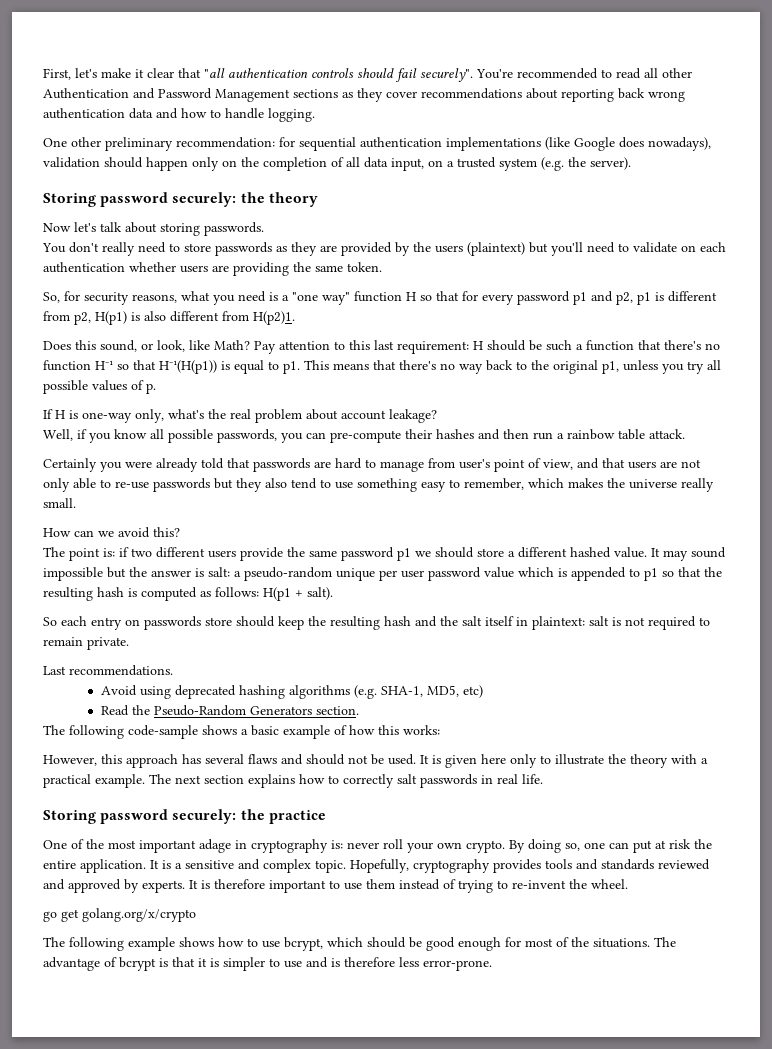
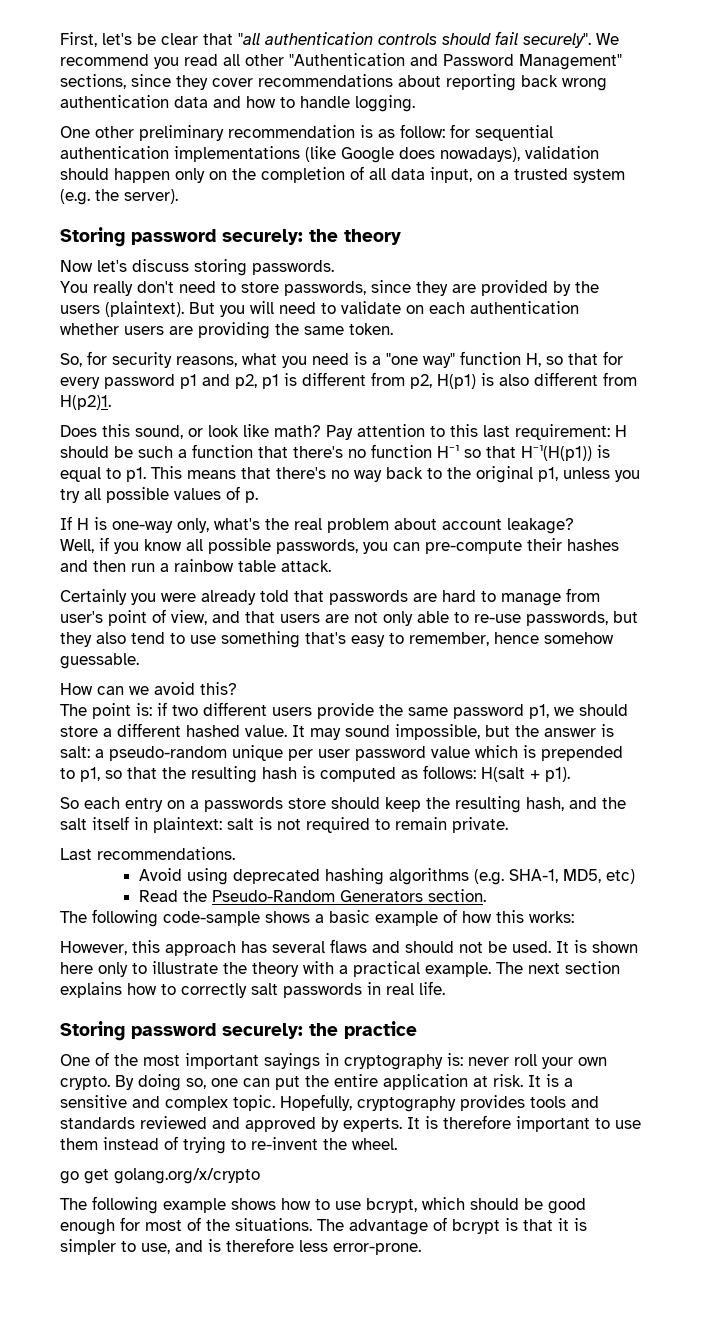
[101,68,144,78] make it -> [137,33,156,45] be
[476,68,612,79] You're recommended to -> [596,33,619,45] [60,54,179,69] We recommend you
[43,88,129,99] Authentication -> [289,53,405,66] "Authentication
[215,89,353,102] Management sections as -> [519,54,622,70] [60,74,171,89] Management" sections, since
[176,137,275,148] recommendation: -> [228,124,445,138] recommendation is as follow:
[100,222,157,233] talk about -> [132,259,189,272] discuss
[69,242,135,256] don't really -> [93,281,174,296] really don't
[215,242,287,256] passwords as -> [284,280,411,296] passwords, since
[467,242,583,256] (plaintext) but you'll -> [105,301,274,317] (plaintext). But you will
[406,292,416,301] H -> [526,353,541,367] H,
[157,340,250,352] look, like Math? -> [208,424,321,437] look like math?
[153,478,210,492] passwords -> [526,611,608,626] passwords,
(417, 485) none -> [305,632,346,644] that's
[528,478,714,492] [43,498,76,508] which makes the universe really small. -> [494,632,614,644] [60,653,139,669] hence somehow guessable.
[397,548,411,561] p1 -> [529,704,549,719] p1,
[43,567,103,581] impossible -> [395,724,480,740] impossible,
[571,567,658,581] appended to p1 -> [541,746,623,761] [60,767,100,782] prepended to p1,
[263,587,333,601] H(p1 + salt). -> [481,767,570,782] H(salt + p1).
(140, 622) none -> [190,800,199,809] a
[384,616,411,626] hash -> [526,797,564,811] hash,
[445,755,477,768] given -> [592,941,638,953] shown
[199,839,231,853] adage -> [264,1053,320,1070] sayings
[655,839,712,849] [43,859,146,873] at risk the entire application. -> [305,1074,523,1090] the entire application at risk.
[284,961,302,968] use -> [141,1243,170,1254] use,

